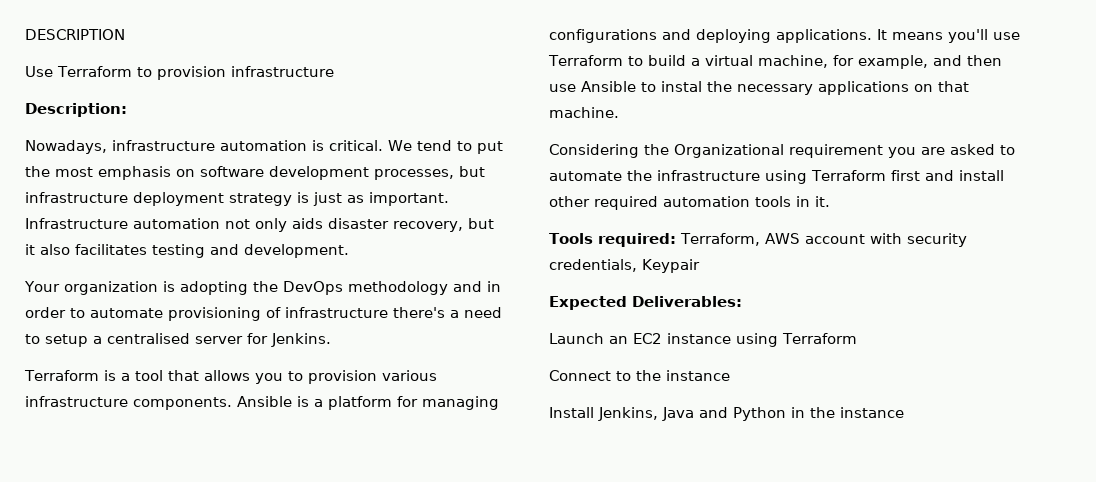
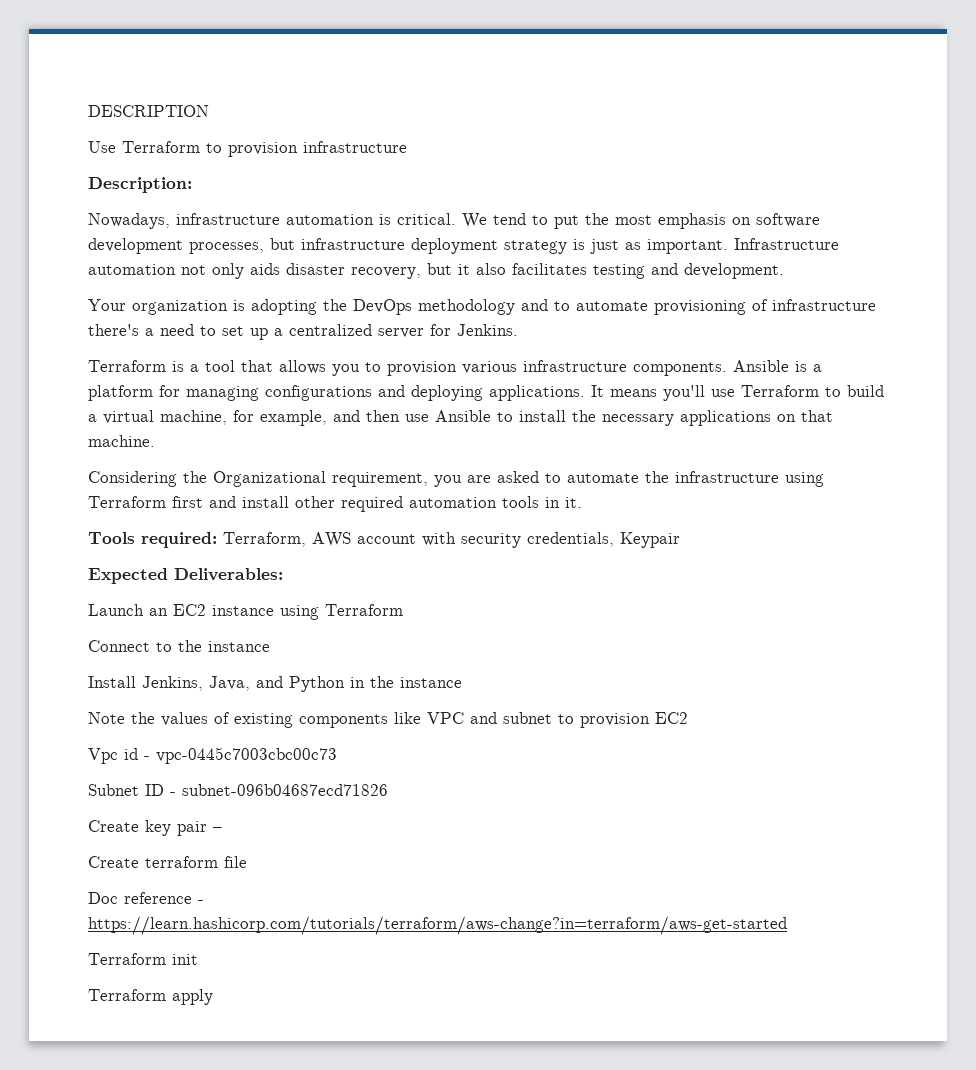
[486,281,501,292] [25,307,66,318] in order -> (548, 305) none
[45,333,190,347] setup a centralised -> [222,324,372,340] set up a centralized
[661,81,702,92] instal -> [519,410,566,422] install
[789,144,883,158] requirement -> [332,472,428,487] requirement,
[662,407,694,421] Java -> [209,676,250,691] Java,
(904, 412) none -> [88,712,688,728] [88,747,337,764] [88,784,388,796] [88,820,222,836] [88,856,247,868] [88,892,204,904] [88,916,787,935] [88,953,198,965] [88,989,213,1005] // Note the values of existing components like VPC and subnet to provision EC2 // Vpc id - vpc-0445c7003cbc00c73 // Subnet ID - subnet-096b04687ecd71826 // Create key pair – // Create terraform file // Doc reference - https://learn.hashicorp.com/tutorials/terraform/aws-change?in=terraform/aws-get-started // Terraform init // Terraform apply

